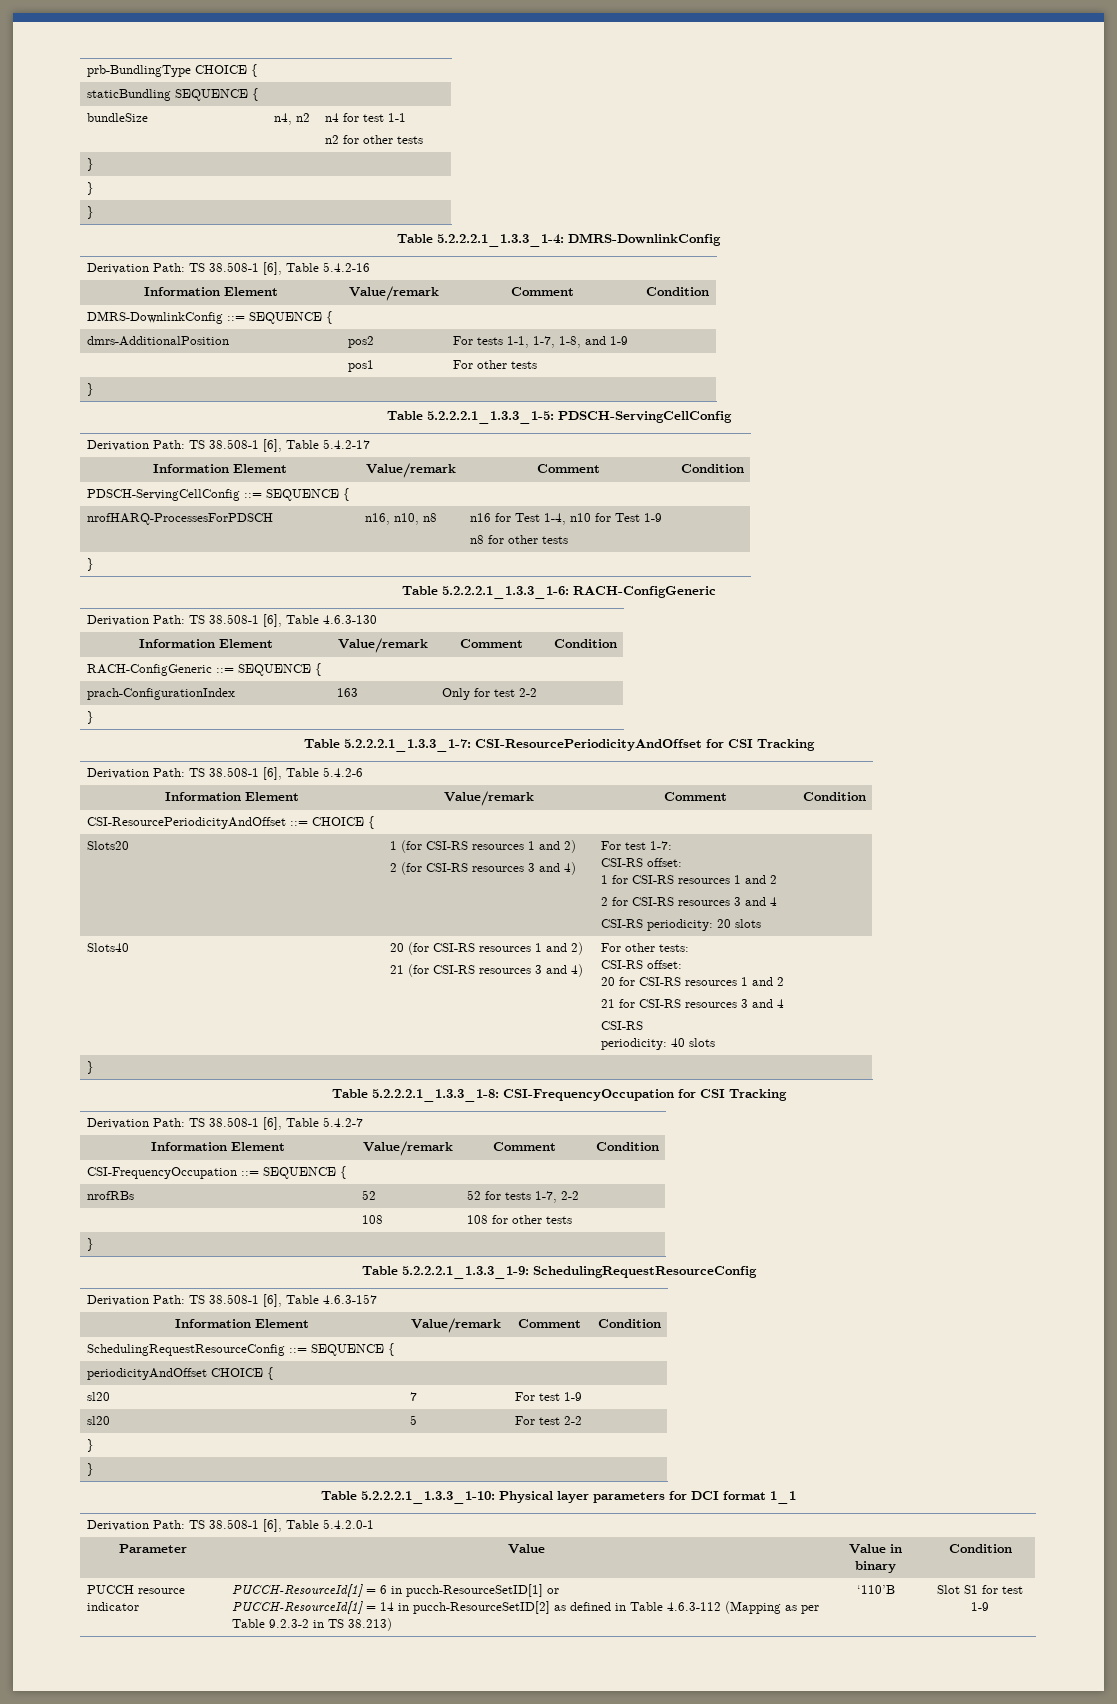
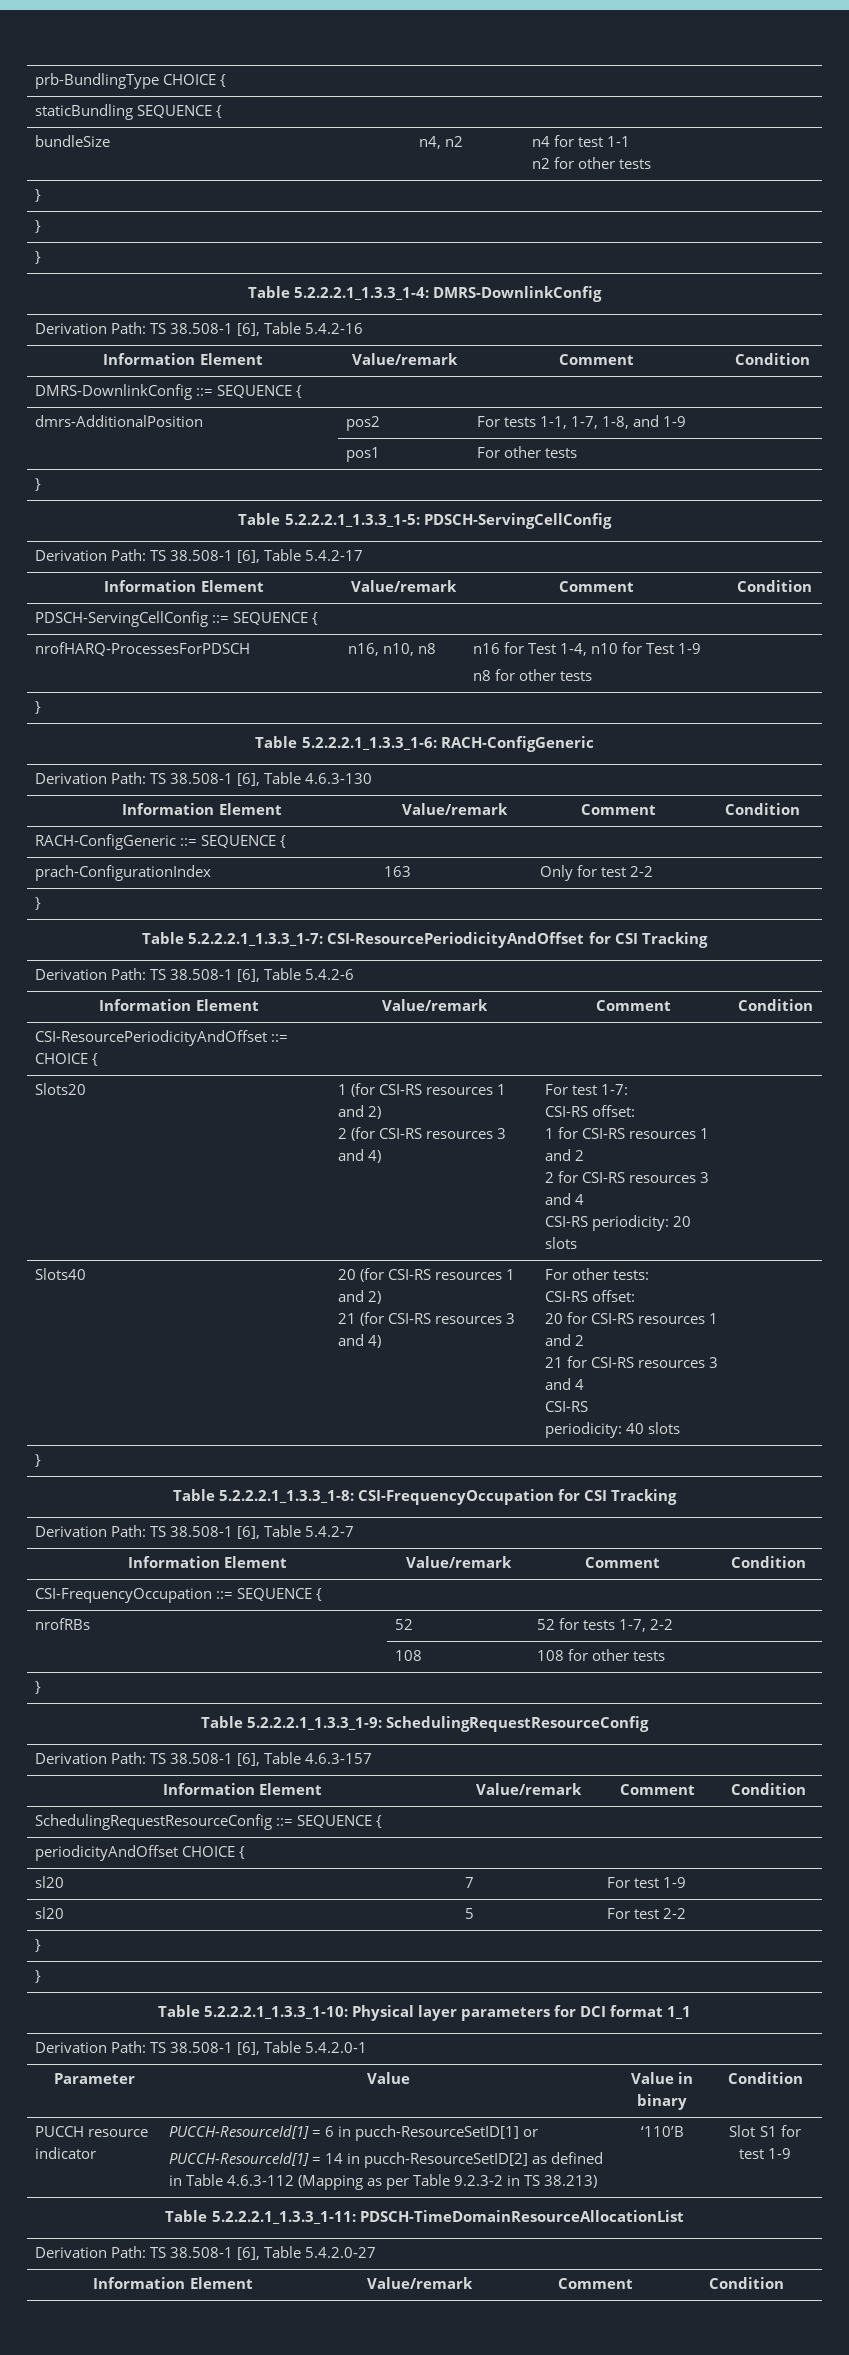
(990, 1606) none -> [165,2210,684,2224] [34,2246,376,2260] [93,2277,253,2289] [366,2277,473,2289] [557,2278,633,2289] [708,2277,784,2289] // Table 5.2.2.2.1_1.3.3_1-11: PDSCH-TimeDomainResourceAllocationList // Derivation Path: TS 38.508-1 [6], Table 5.4.2.0-27 // Information Element | Value/remark | Comment | Condition

